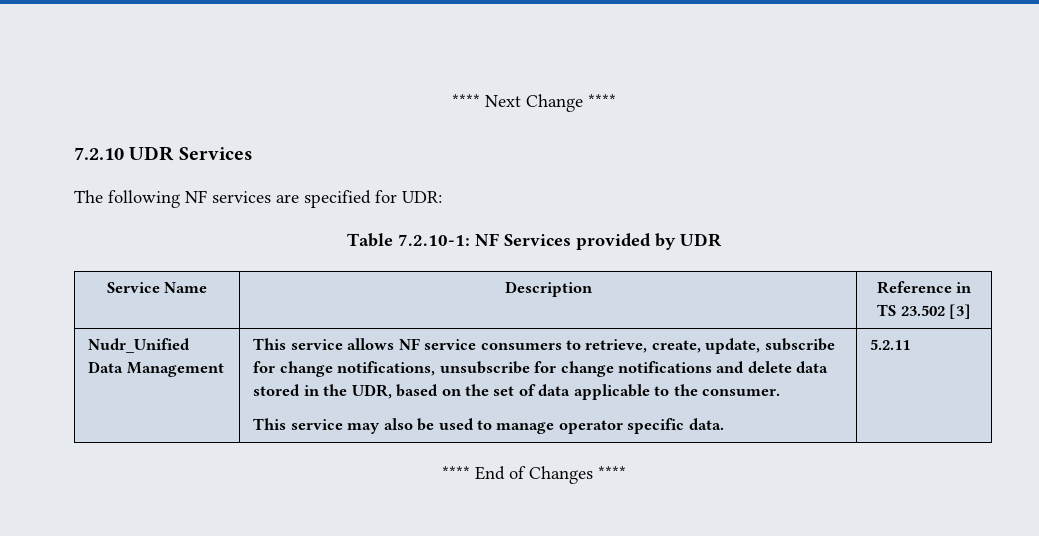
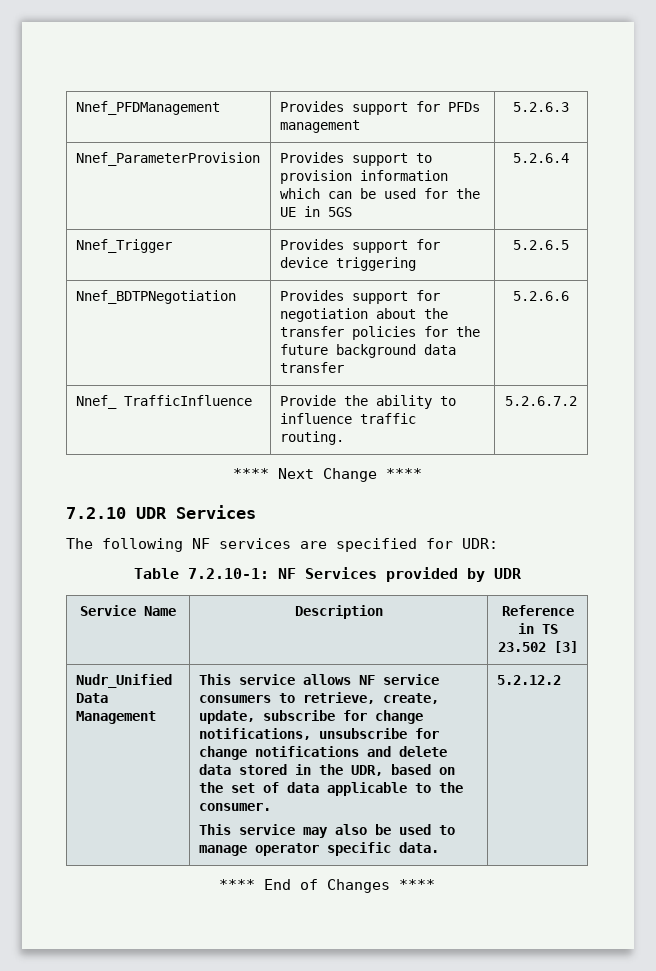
(451, 100) none -> [75,101,220,115] [279,101,480,115] [279,120,360,133] [513,102,569,112] [75,152,260,166] [279,152,432,166] [279,170,448,184] [279,188,480,199] [279,206,352,217] [513,153,569,163] [75,239,172,253] [279,239,440,253] [279,257,416,271] [513,240,569,250] [75,290,236,304] [279,290,440,304] [279,308,448,322] [279,326,480,340] [279,344,456,358] [279,362,344,373] [513,291,569,301] [75,395,252,409] [279,395,456,409] [279,413,416,424] [279,431,344,445] [505,396,577,406] Nnef_PFDManagement | Provides support for PFDs management | 5.2.6.3 // Nnef_ParameterProvision | Provides support to provision information which can be used for the UE in 5GS | 5.2.6.4 // Nnef_Trigger | Provides support for device triggering | 5.2.6.5 // Nnef_BDTPNegotiation | Provides support for negotiation about the transfer policies for the future background data transfer | 5.2.6.6 // Nnef_ TrafficInfluence | Provide the ability to influence traffic routing. | 5.2.6.7.2 //
[870,339,911,350] 5.2.11 -> [496,675,561,685] 5.2.12.2

